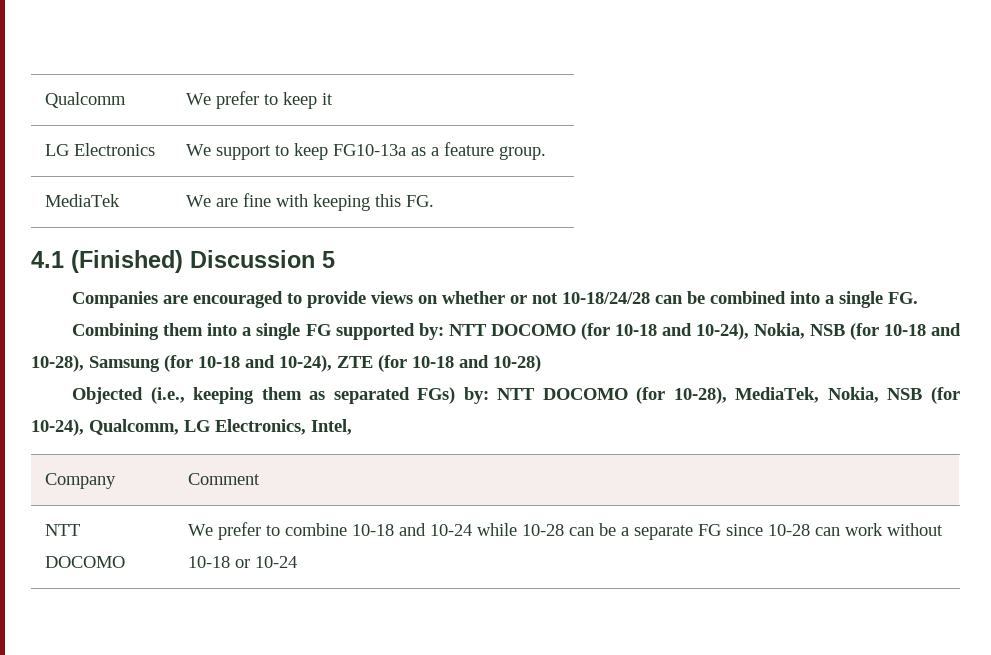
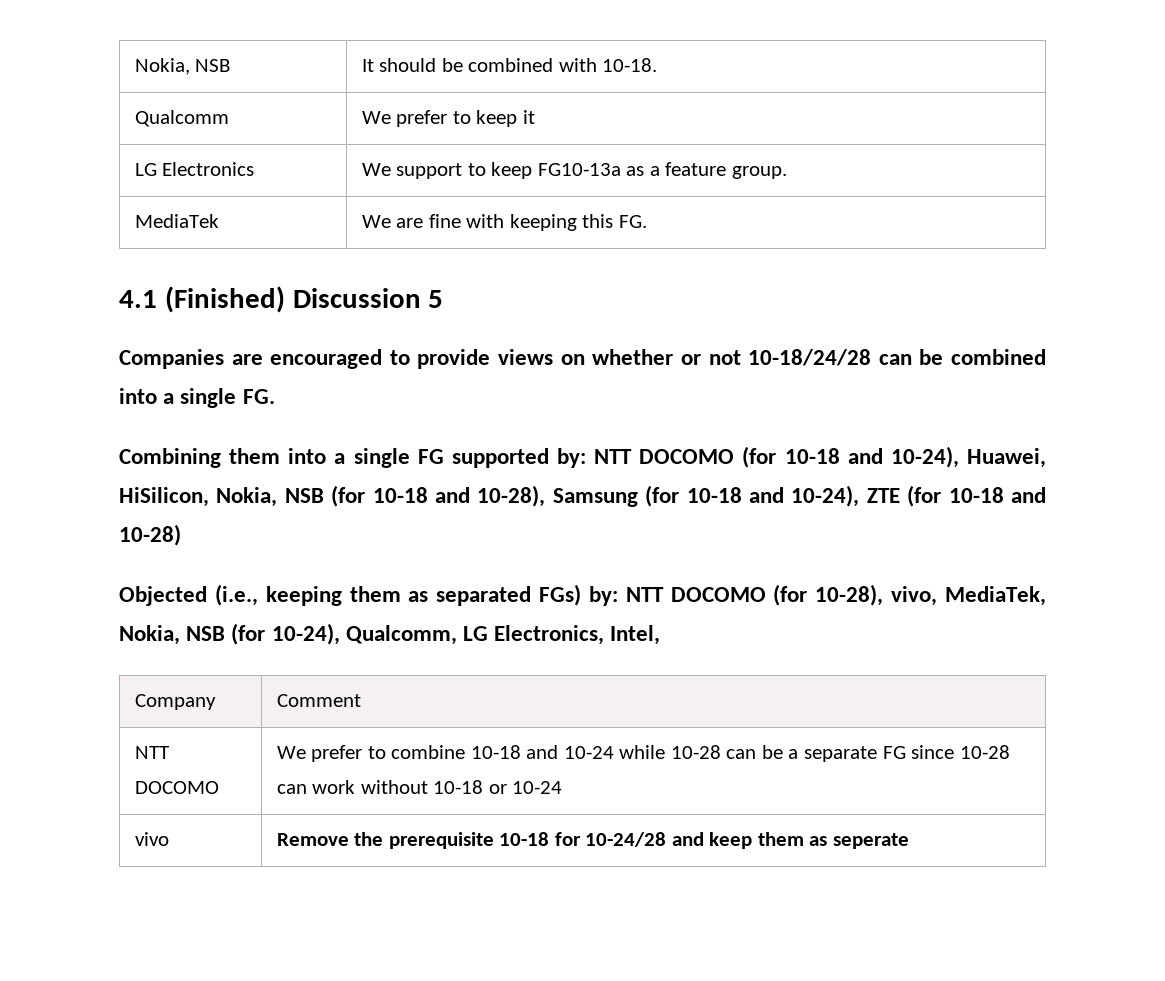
(45, 100) none -> [134,58,231,75] [361,58,658,72] Nokia, NSB | It should be combined with 10-18. //
(749, 331) none -> [966,448,1046,468] [119,487,209,507] Huawei, HiSilicon,
(727, 395) none -> [891,586,938,606] vivo,
(298, 562) none -> [134,832,169,846] [276,832,909,849] // vivo | Remove the prerequisite 10-18 for 10-24/28 and keep them as seperate

